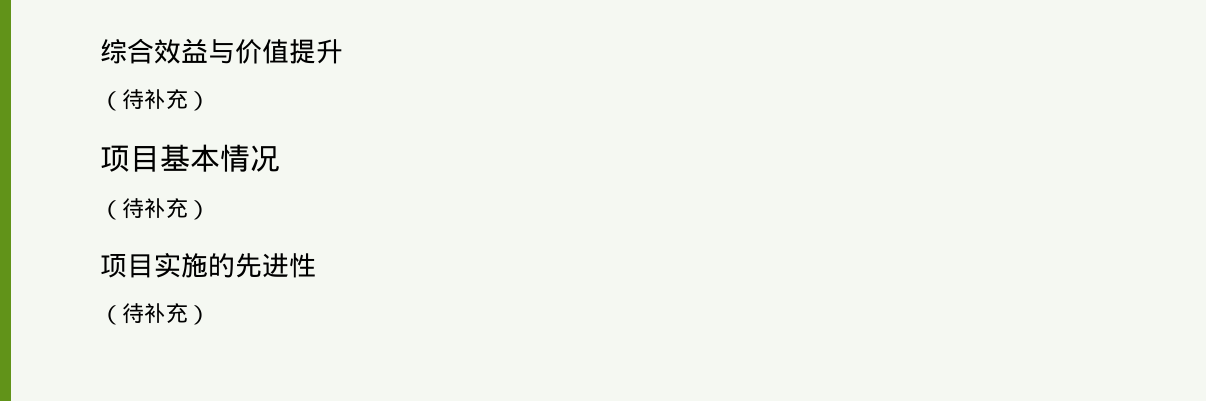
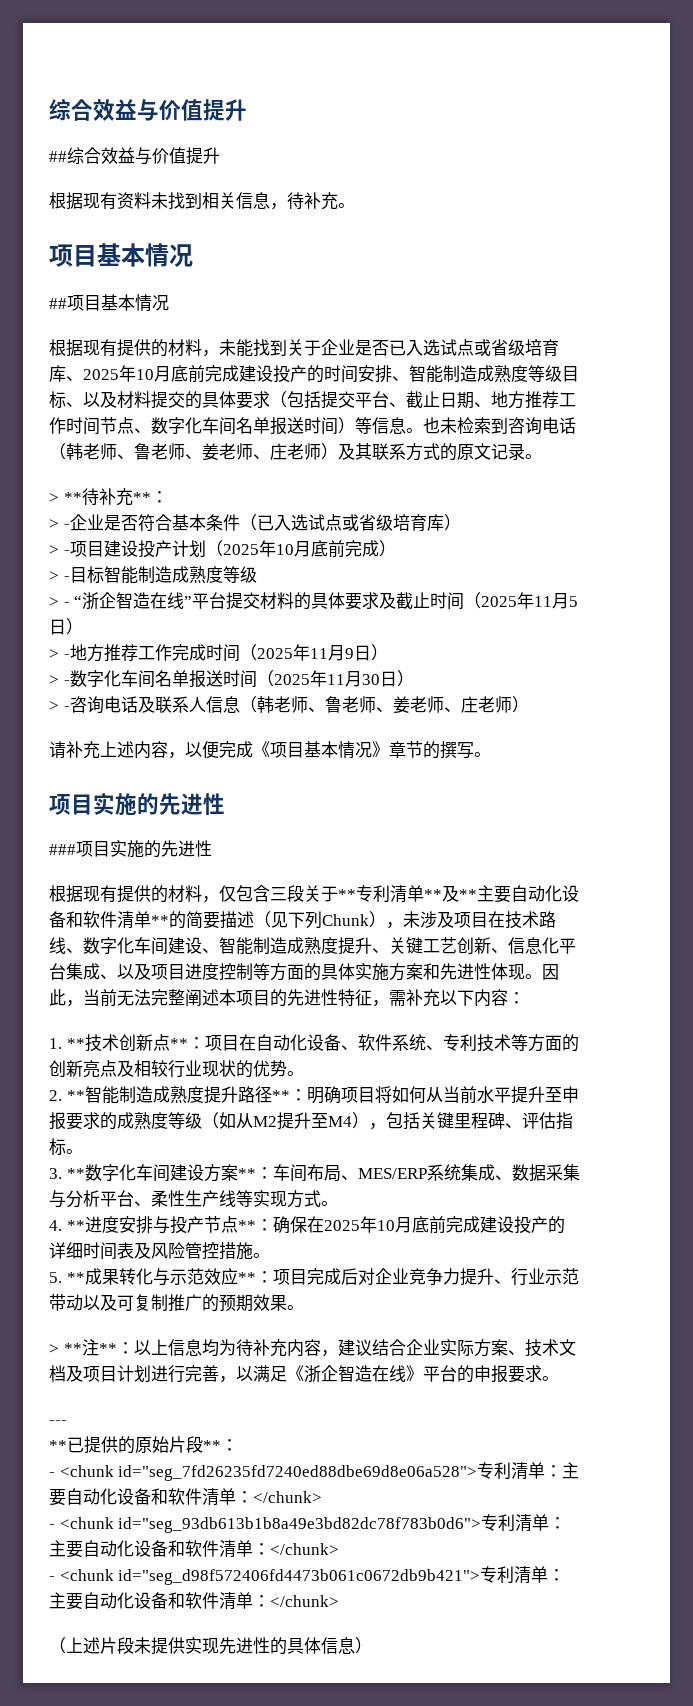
[100,38,343,64] [100,89,210,111] [100,144,280,172] [100,198,210,220] [100,252,316,278] [100,303,188,325] 综合效益与价值提升 // （待补充） // 项目基本情况 // （待补充） // 项目实施的先进性 // （待补充 -> [49,99,247,121] [49,147,220,165] [49,192,355,210] [49,243,193,267] [49,294,169,312] [49,339,559,357] [49,365,579,383] [49,391,576,409] [49,417,576,435] [49,443,542,461] [49,488,168,506] [49,514,461,532] [49,540,396,558] [49,566,257,584] [49,592,579,610] [49,618,83,635] [49,644,388,662] [49,670,414,688] [49,696,529,714] [49,741,491,759] [49,792,225,815] [49,840,212,858] [49,885,579,903] [49,911,556,929] [49,937,576,955] [49,963,559,981] [49,989,525,1007] [49,1034,579,1052] [49,1060,304,1078] [49,1086,579,1104] [49,1112,573,1130] [49,1138,83,1156] [49,1164,580,1182] [49,1190,338,1208] [49,1216,565,1234] [49,1242,270,1260] [49,1268,579,1286] [49,1294,304,1312] [49,1339,576,1357] [49,1365,559,1383] [49,1420,67,1425] [49,1436,238,1454] [49,1462,580,1481] [49,1488,322,1506] [49,1514,567,1533] [49,1540,339,1558] [49,1566,566,1585] [49,1592,339,1610] [49,1637,355,1655] 综合效益与价值提升 // ##综合效益与价值提升 // 根据现有资料未找到相关信息，待补充。 // 项目基本情况 // ##项目基本情况 // 根据现有提供的材料，未能找到关于企业是否已入选试点或省级培育库、2025年10月底前完成建设投产的时间安排、智能制造成熟度等级目标、以及材料提交的具体要求（包括提交平台、截止日期、地方推荐工作时间节点、数字化车间名单报送时间）等信息。也未检索到咨询电话（韩老师、鲁老师、姜老师、庄老师）及其联系方式的原文记录。 // > **待补充**： // > -企业是否符合基本条件（已入选试点或省级培育库） // > -项目建设投产计划（2025年10月底前完成） // > -目标智能制造成熟度等级 // > - “浙企智造在线”平台提交材料的具体要求及截止时间（2025年11月5日） // > -地方推荐工作完成时间（2025年11月9日） // > -数字化车间名单报送时间（2025年11月30日） // > -咨询电话及联系人信息（韩老师、鲁老师、姜老师、庄老师） // 请补充上述内容，以便完成《项目基本情况》章节的撰写。 // 项目实施的先进性 // ###项目实施的先进性 // 根据现有提供的材料，仅包含三段关于**专利清单**及**主要自动化设备和软件清单**的简要描述（见下列Chunk），未涉及项目在技术路线、数字化车间建设、智能制造成熟度提升、关键工艺创新、信息化平台集成、以及项目进度控制等方面的具体实施方案和先进性体现。因此，当前无法完整阐述本项目的先进性特征，需补充以下内容： // 1. **技术创新点**：项目在自动化设备、软件系统、专利技术等方面的创新亮点及相较行业现状的优势。 // 2. **智能制造成熟度提升路径**：明确项目将如何从当前水平提升至申报要求的成熟度等级（如从M2提升至M4），包括关键里程碑、评估指标。 // 3. **数字化车间建设方案**：车间布局、MES/ERP系统集成、数据采集与分析平台、柔性生产线等实现方式。 // 4. **进度安排与投产节点**：确保在2025年10月底前完成建设投产的详细时间表及风险管控措施。 // 5. **成果转化与示范效应**：项目完成后对企业竞争力提升、行业示范带动以及可复制推广的预期效果。 // > **注**：以上信息均为待补充内容，建议结合企业实际方案、技术文档及项目计划进行完善，以满足《浙企智造在线》平台的申报要求。 // --- // **已提供的原始片段**： // - <chunk id="seg_7fd26235fd7240ed88dbe69d8e06a528">专利清单：主要自动化设备和软件清单：</chunk> // - <chunk id="seg_93db613b1b8a49e3bd82dc78f783b0d6">专利清单：主要自动化设备和软件清单：</chunk> // - <chunk id="seg_d98f572406fd4473b061c0672db9b421">专利清单：主要自动化设备和软件清单：</chunk> // （上述片段未提供实现先进性的具体信息

